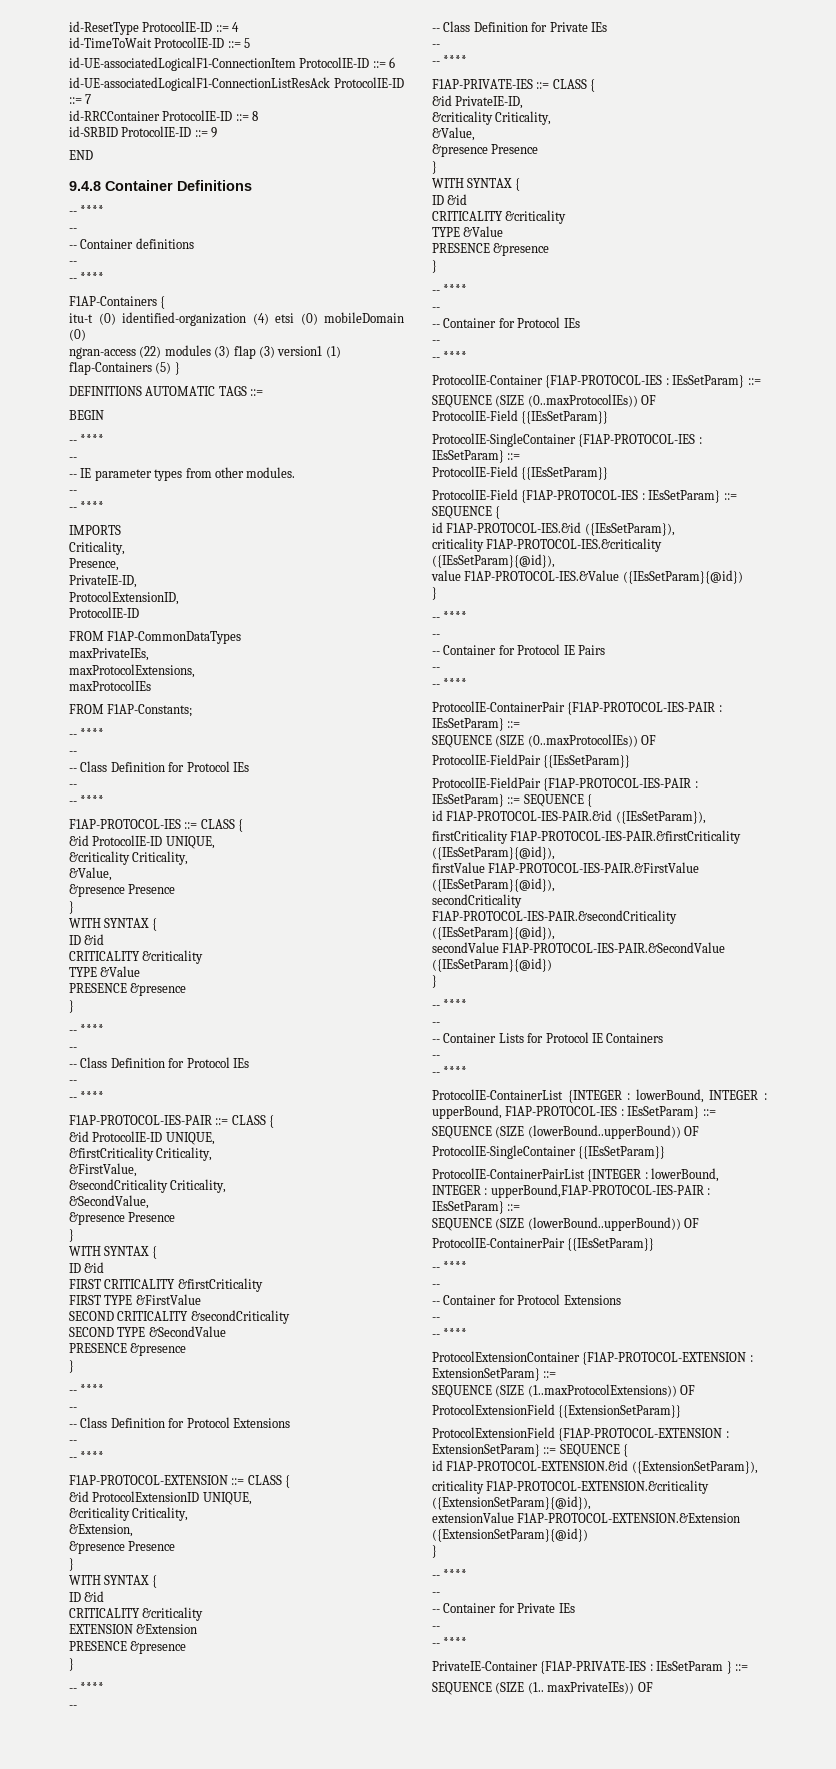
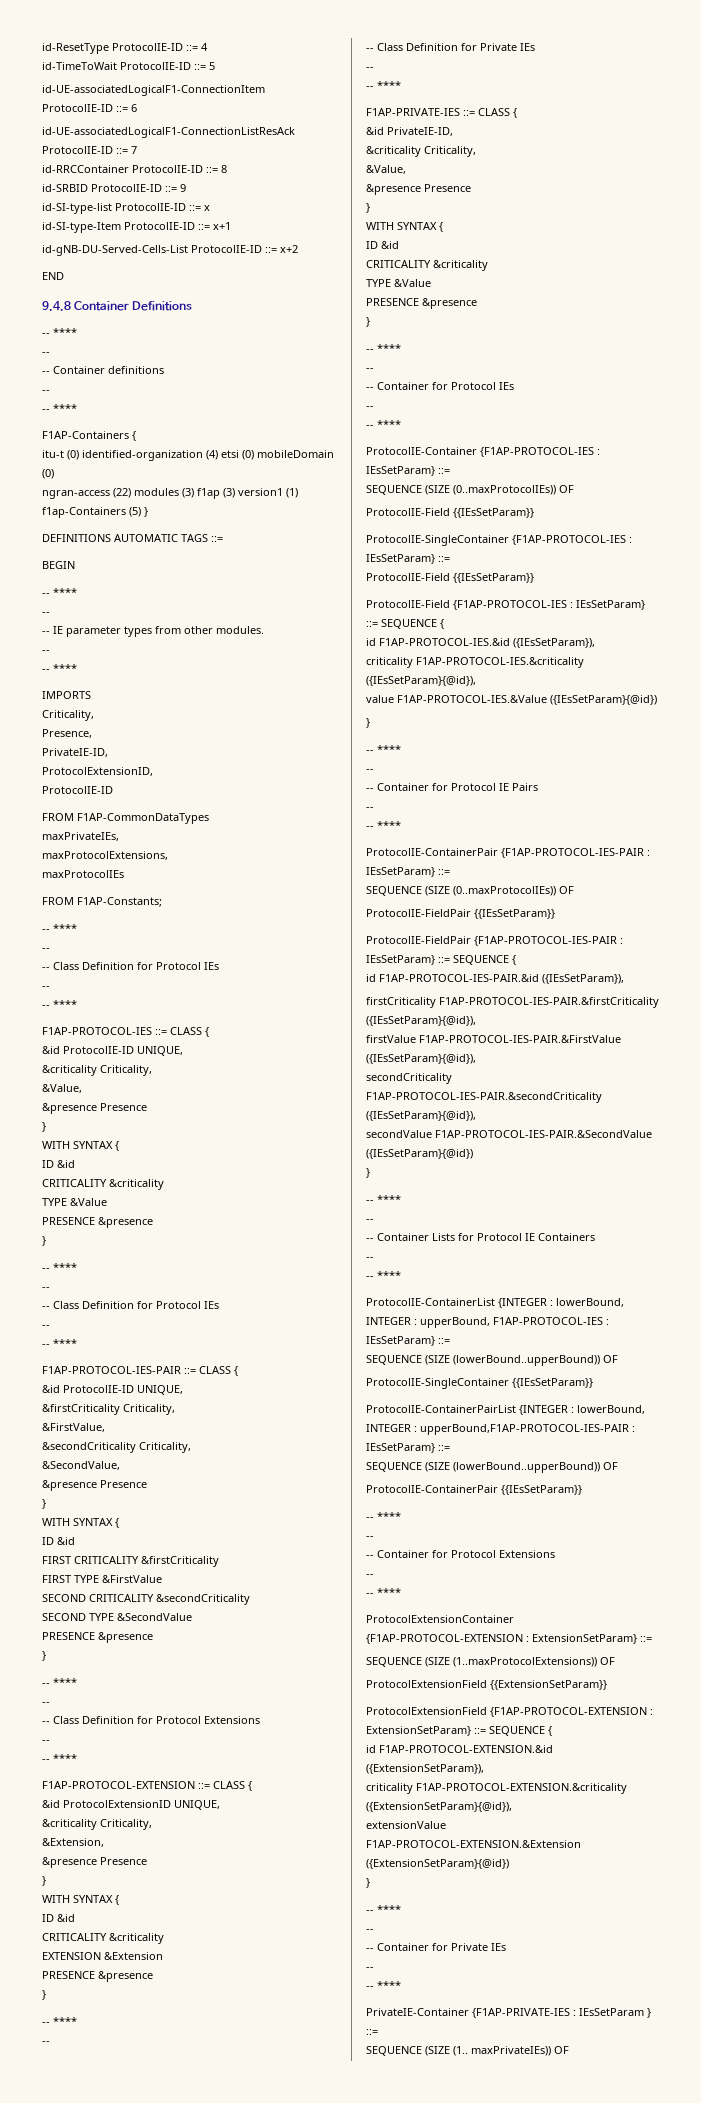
(218, 132) none -> [42,203,210,214] [42,222,231,233] [42,245,298,256] // id-SI-type-list ProtocolIE-ID ::= x // id-SI-type-Item ProtocolIE-ID ::= x+1 // id-gNB-DU-Served-Cells-List ProtocolIE-ID ::= x+2

